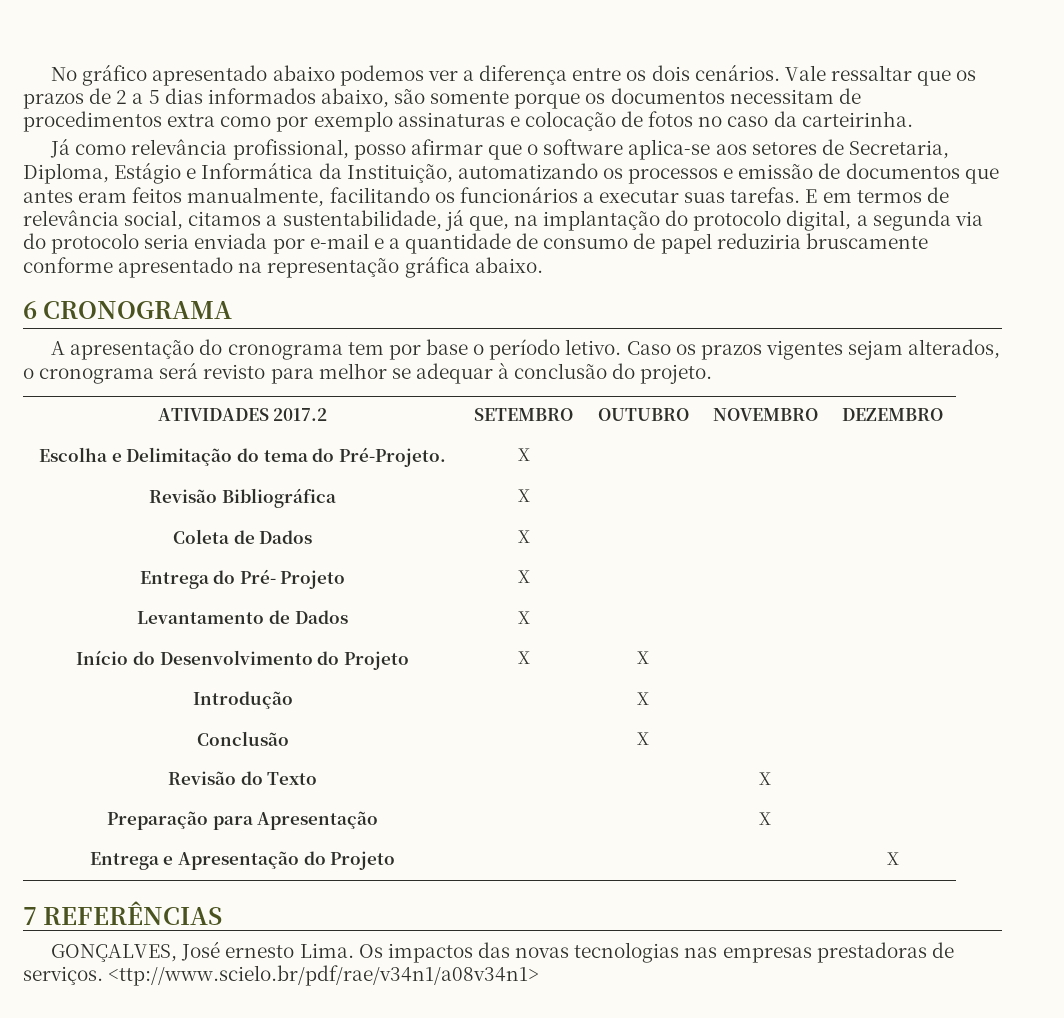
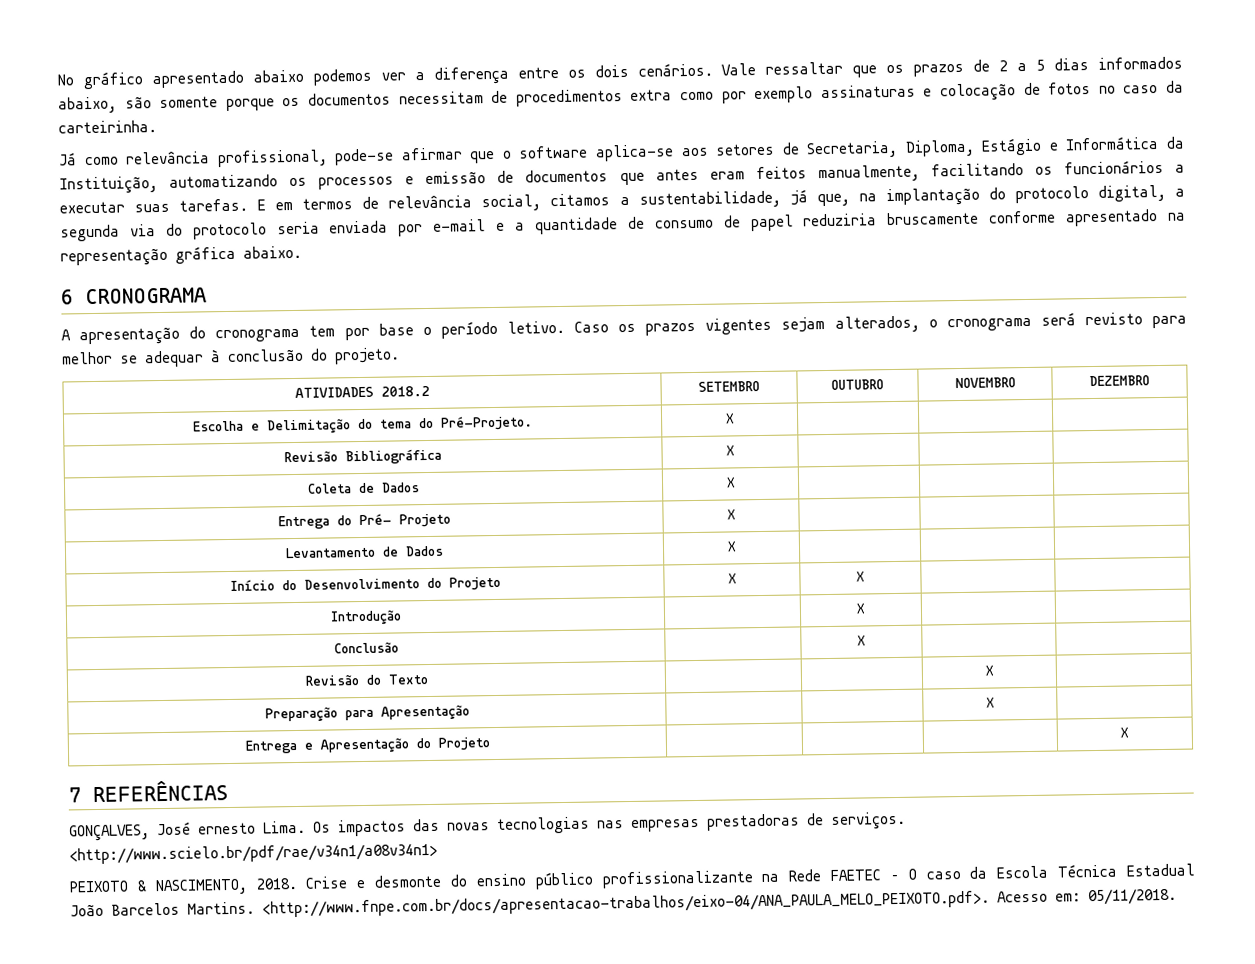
[353,144,406,160] posso -> [334,148,395,166] pode-se
[273,408,328,421] 2017.2 -> [380,385,430,397] 2018.2
[108,965,540,986] <ttp://www.scielo.br/pdf/rae/v34n1/a08v34n1> -> [69,842,438,865] [69,863,1196,896] [70,887,1177,918] <http://www.scielo.br/pdf/rae/v34n1/a08v34n1> // PEIXOTO & NASCIMENTO, 2018. Crise e desmonte do ensino público profissionalizante na Rede FAETEC – O caso da Escola Técnica Estadual João Barcelos Martins. <http://www.fnpe.com.br/docs/apresentacao-trabalhos/eixo-04/ANA_PAULA_MELO_PEIXOTO.pdf>. Acesso em: 05/11/2018.

